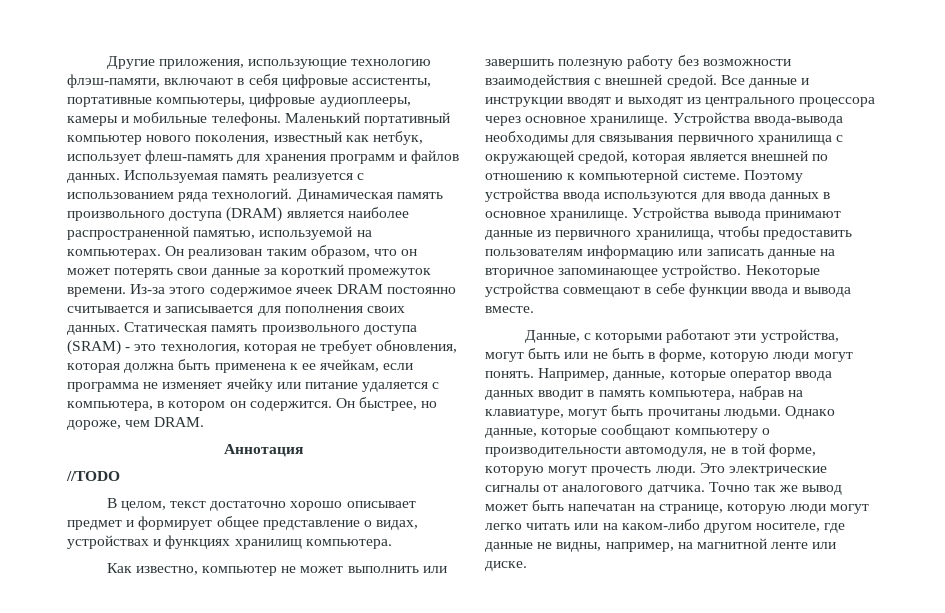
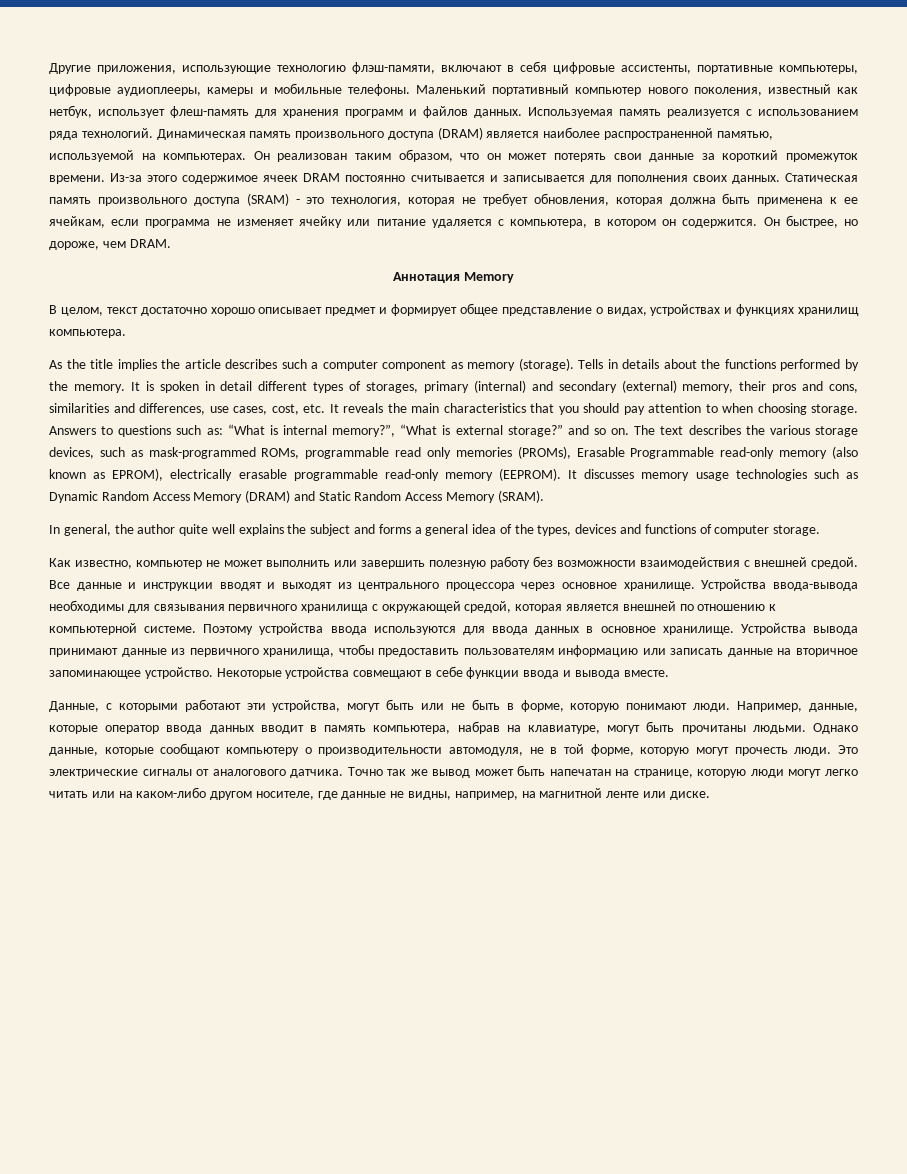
[66,471,120,481] // //TODO -> [463,272,514,283] Memory
(392, 544) none -> [49,358,859,371] [49,380,858,393] [49,403,858,415] [49,424,858,437] [49,446,858,459] [49,468,858,481] [49,490,544,503] [49,524,821,536] // As the title implies the article describes such a computer component as memory (storage). Tells in details about the functions performed by the memory. It is spoken in detail different types of storages, primary (internal) and secondary (external) memory, their pros and cons, similarities and differences, use cases, cost, etc. It reveals the main characteristics that you should pay attention to when choosing storage. Answers to questions such as: “What is internal memory?”, “What is external storage?” and so on. The text describes the various storage devices, such as mask-programmed ROMs, programmable read only memories (PROMs), Erasable Programmable read-only memory (also known as EPROM), electrically erasable programmable read-only memory (EEPROM). It discusses memory usage technologies such as Dynamic Random Access Memory (DRAM) and Static Random Access Memory (SRAM). // In general, the author quite well explains the subject and forms a general idea of the types, devices and functions of computer storage.
[773,352,853,362] [485,371,534,378] люди могут понять. -> [626,703,731,712] понимают люди.

